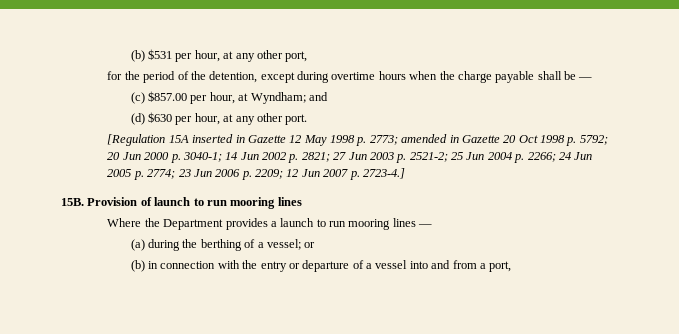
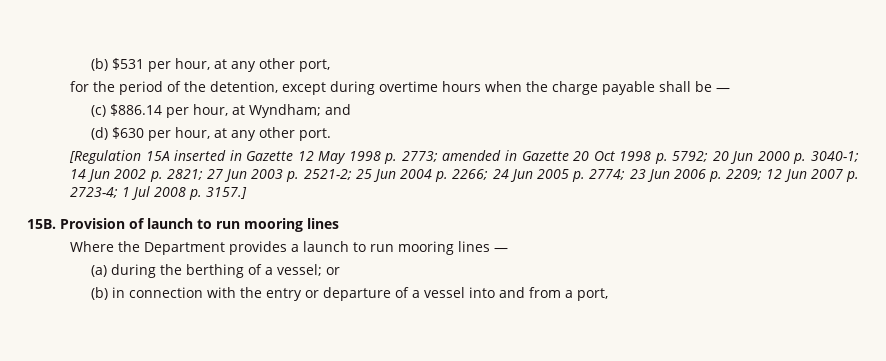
[148,91,188,102] $857.00 -> [110,104,163,116] $886.14
[362,168,405,179] 2723-4.] -> [69,186,247,200] 2723-4; 1 Jul 2008 p. 3157.]

